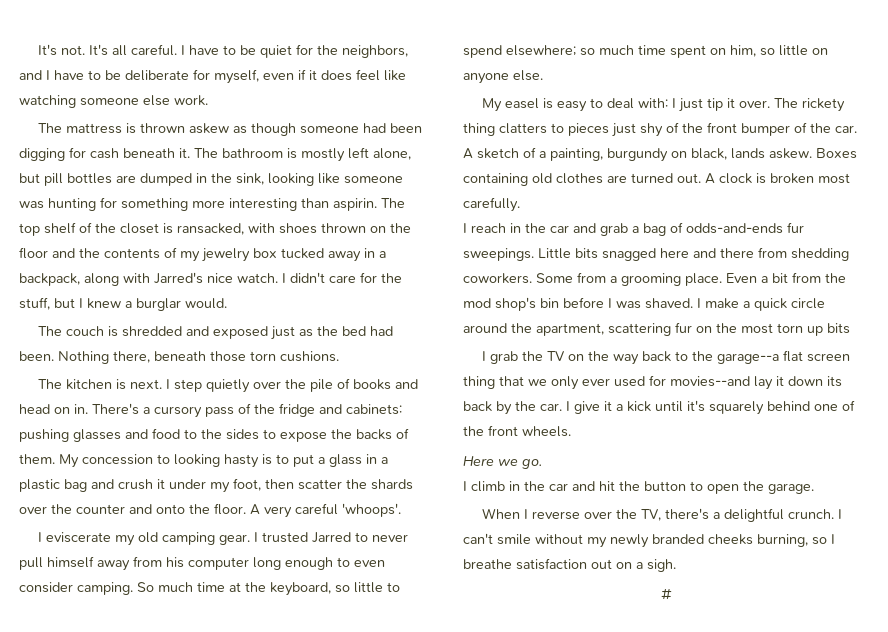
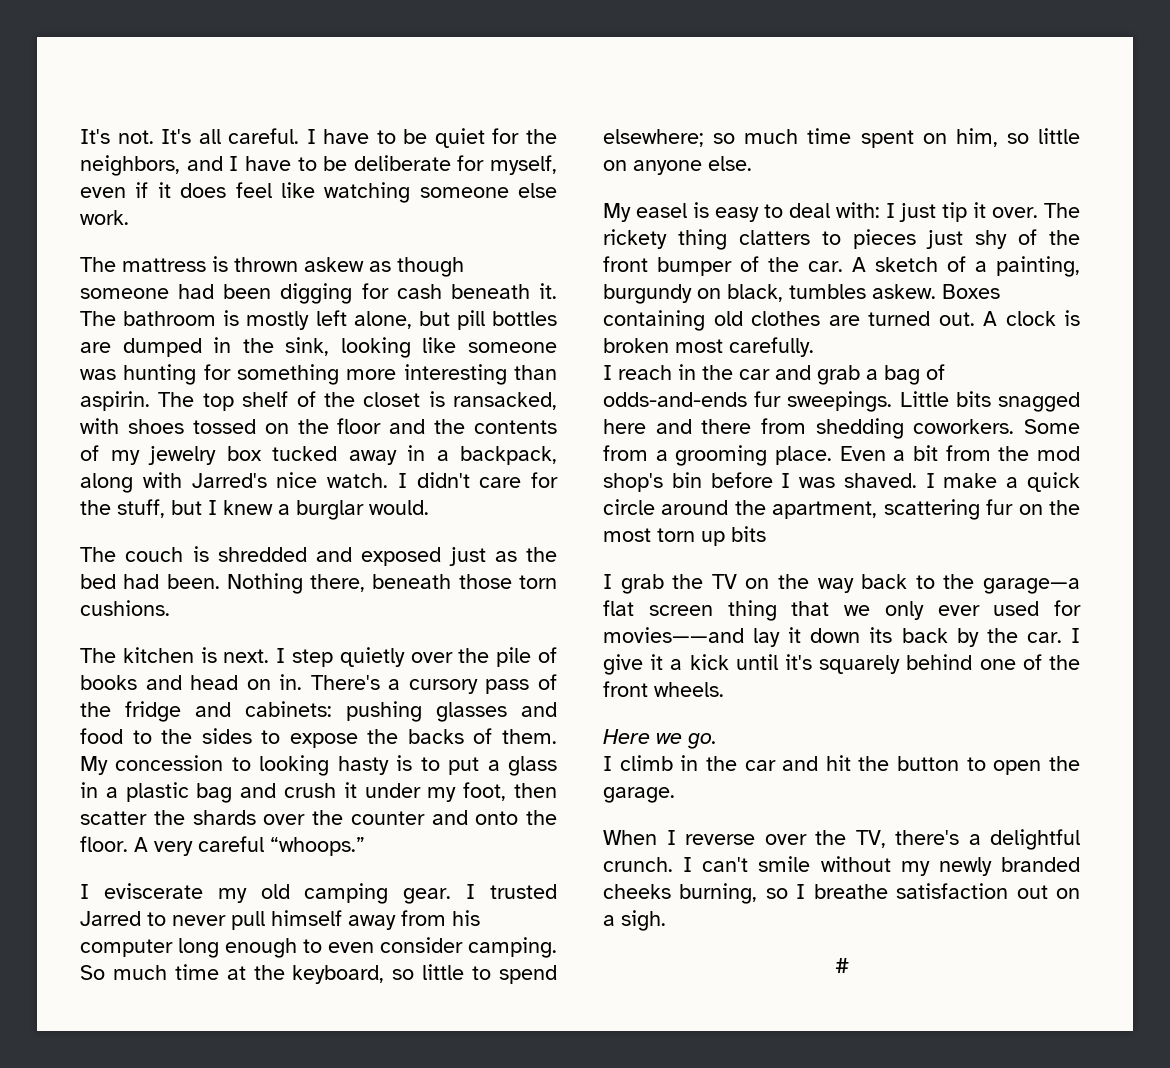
[321,223,366,233] thrown -> [192,419,256,434] tossed
[342,503,401,517] 'whoops'. -> [270,837,365,856] “whoops.”
[731,148,765,159] lands -> [789,284,866,299] tumbles
[717,353,780,364] garage--a -> [983,578,1080,594] garage—a
[670,376,750,387] movies--and -> [603,627,744,643] movies——and

